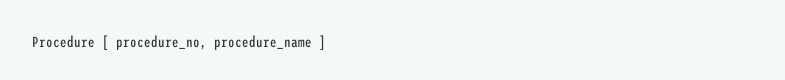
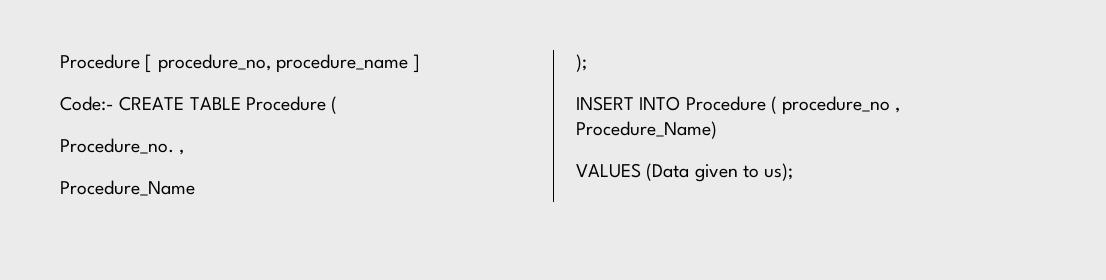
(326, 42) none -> [60,96,338,114] [60,138,185,155] [60,180,195,196] [576,54,587,72] [576,96,901,115] [576,121,717,139] [576,163,794,182] // Code:- CREATE TABLE Procedure ( // Procedure_no. , // Procedure_Name // ); // INSERT INTO Procedure ( procedure_no , Procedure_Name) // VALUES (Data given to us);

